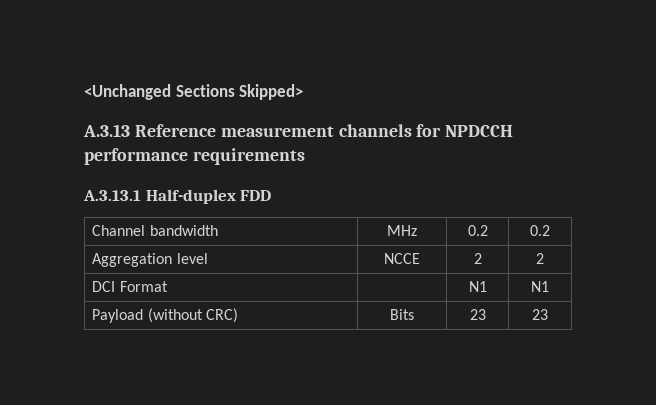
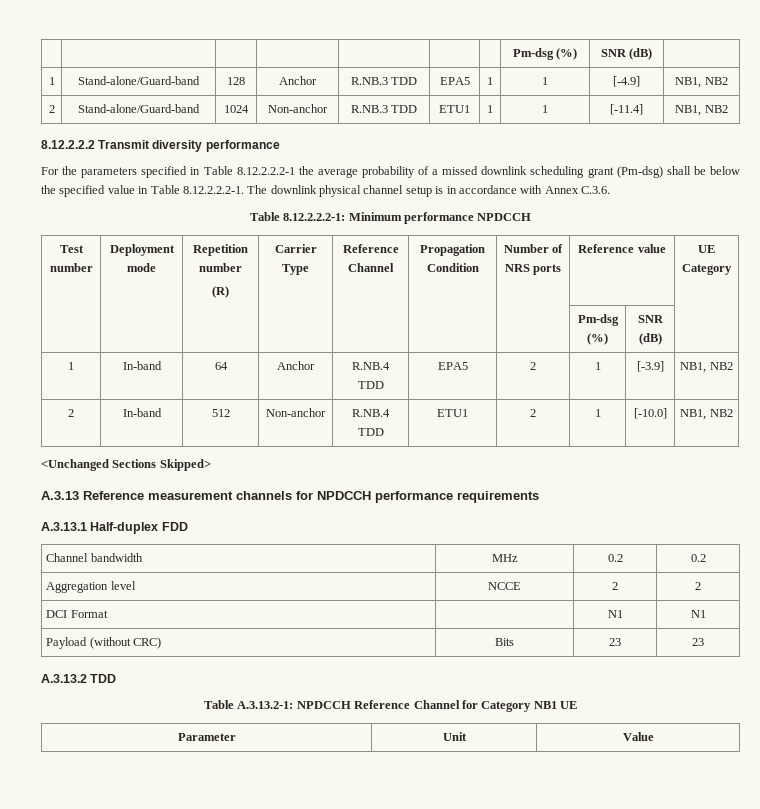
(84, 92) none -> [512,48,578,60] [600,48,653,60] [48,77,55,85] [78,76,200,85] [227,77,245,85] [279,76,317,85] [350,77,418,85] [439,77,470,85] [487,77,493,85] [542,77,548,85] [613,76,640,87] [675,77,728,88] [48,105,55,113] [78,104,200,113] [224,105,249,113] [268,104,328,113] [350,105,418,113] [439,105,470,113] [487,105,493,113] [542,105,548,113] [610,104,643,115] [675,105,728,116] [41,140,280,152] [41,166,740,178] [41,185,610,197] [249,212,532,224] [59,245,84,253] [49,263,93,272] [109,244,175,256] [127,263,156,272] [193,244,248,256] [199,263,242,272] [212,286,229,298] [274,244,317,253] [282,264,309,275] [342,244,399,253] [348,263,394,272] [420,244,485,256] [426,263,479,272] [503,244,564,253] [504,264,562,275] [578,244,666,253] [698,245,715,253] [682,264,732,275] [577,314,619,326] [587,333,608,345] [637,315,664,323] [638,333,662,345] [68,362,74,370] [122,361,162,370] [214,362,228,370] [277,361,315,370] [352,362,390,370] [357,381,384,389] [437,362,468,370] [530,362,536,370] [594,362,601,370] [636,361,664,372] [680,362,733,373] [68,409,74,417] [122,408,162,417] [211,409,230,417] [266,408,326,417] [352,409,390,417] [357,428,384,436] [437,409,468,417] [530,409,536,417] [594,409,601,417] [633,408,667,419] [680,409,733,420] | | | | | | | Pm-dsg (%) | SNR (dB) | // 1 | Stand-alone/Guard-band | 128 | Anchor | R.NB.3 TDD | EPA5 | 1 | 1 | [-4.9] | NB1, NB2 // 2 | Stand-alone/Guard-band | 1024 | Non-anchor | R.NB.3 TDD | ETU1 | 1 | 1 | [-11.4] | NB1, NB2 // 8.12.2.2.2 Transmit diversity performance // For the parameters specified in Table 8.12.2.2.2-1 the average probability of a missed downlink scheduling grant (Pm-dsg) shall be below the specified value in Table 8.12.2.2.2-1. The downlink physical channel setup is in accordance with Annex C.3.6. // Table 8.12.2.2.2-1: Minimum performance NPDCCH // Test number | Deployment mode | Repetition number // (R) | Carrier Type | Reference Channel | Propagation Condition | Number of NRS ports | Reference value | UE Category // | | | | | | | Pm-dsg (%) | SNR (dB) | // 1 | In-band | 64 | Anchor | R.NB.4 TDD | EPA5 | 2 | 1 | [-3.9] | NB1, NB2 // 2 | In-band | 512 | Non-anchor | R.NB.4 TDD | ETU1 | 2 | 1 | [-10.0] | NB1, NB2 //
(548, 314) none -> [41,674,117,683] [204,700,577,712] [177,733,236,741] [442,732,467,741] [622,732,654,741] // A.3.13.2 TDD // Table A.3.13.2-1: NPDCCH Reference Channel for Category NB1 UE // Parameter | Unit | Value

